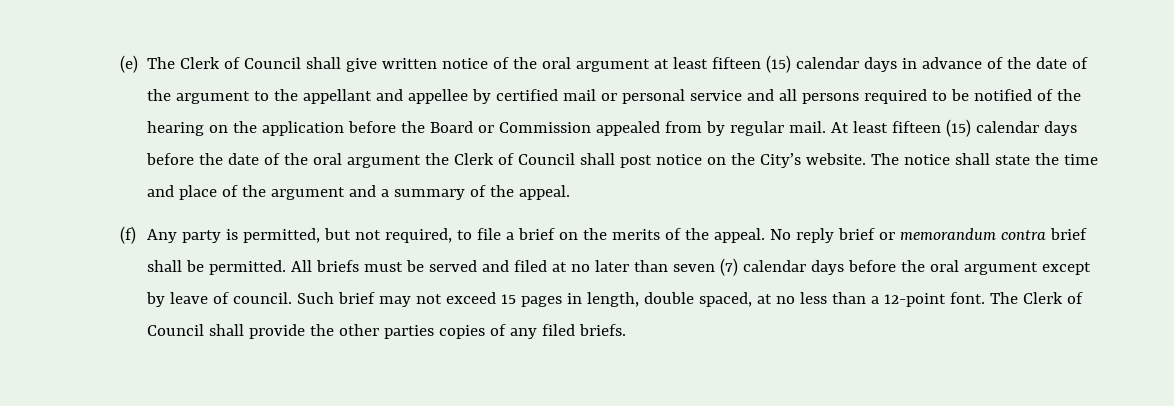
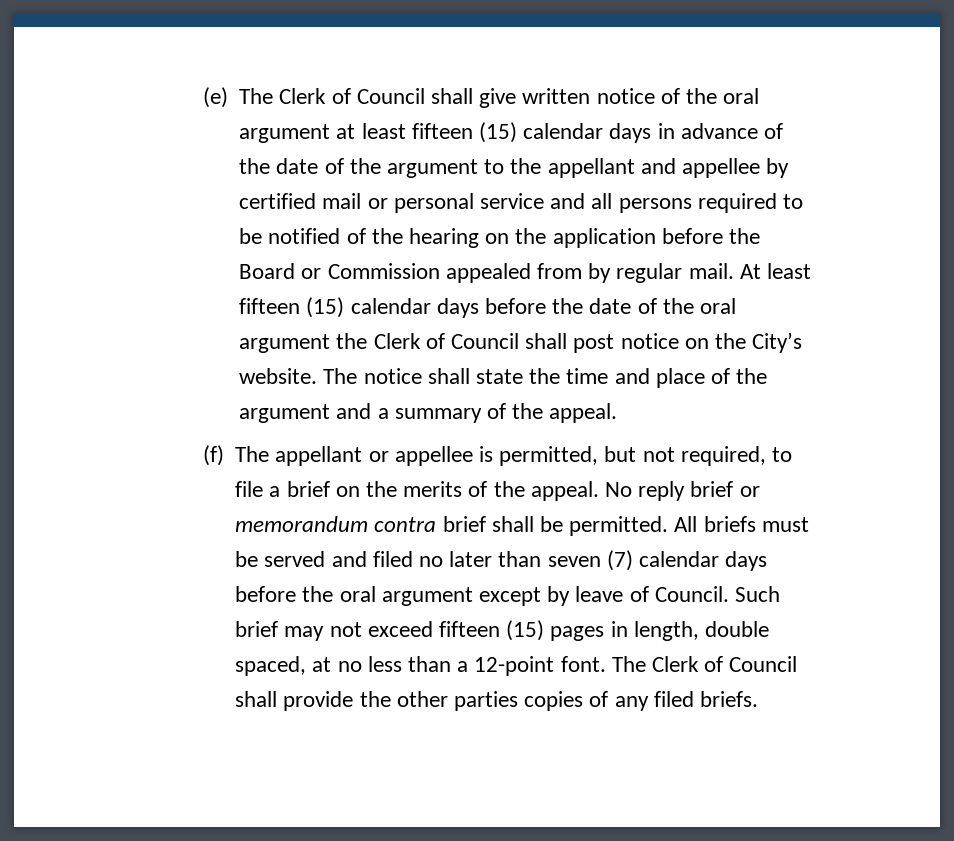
[147,229,222,243] Any party -> [235,446,473,466] The appellant or appellee
[552,262,568,272] at -> (413, 559) none
[233,292,293,304] council. -> [654,586,729,602] Council.
[501,294,517,304] 15 -> [438,620,545,641] fifteen (15)

